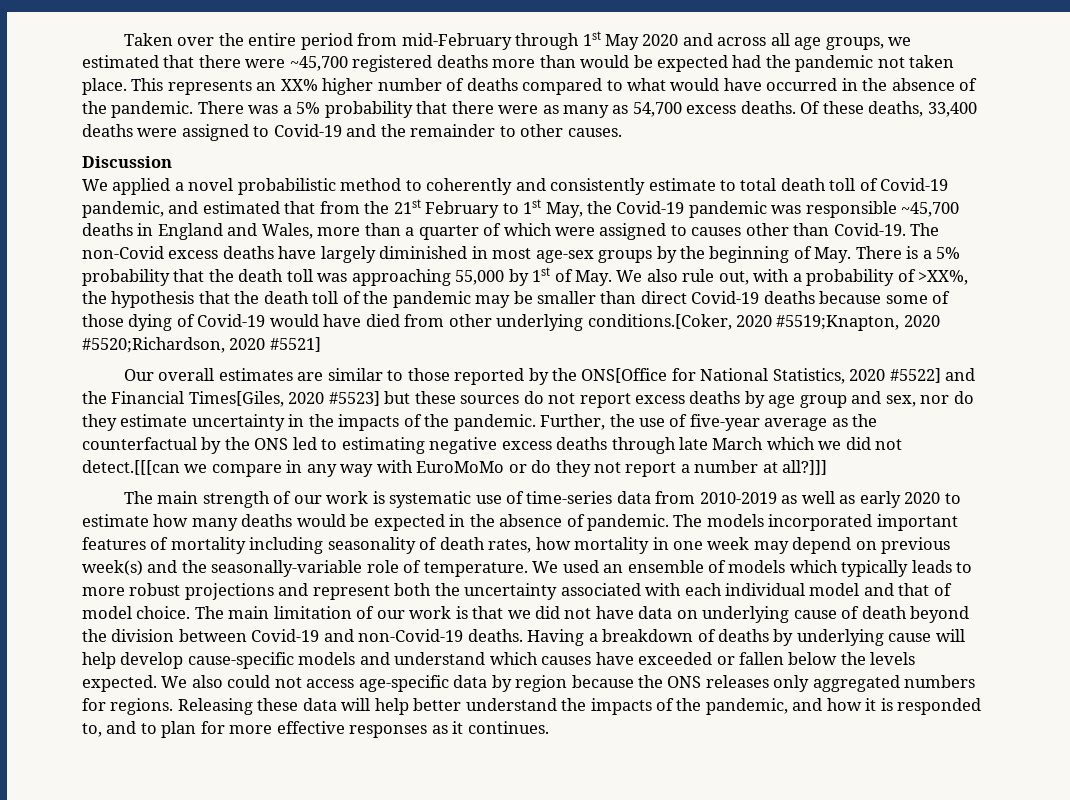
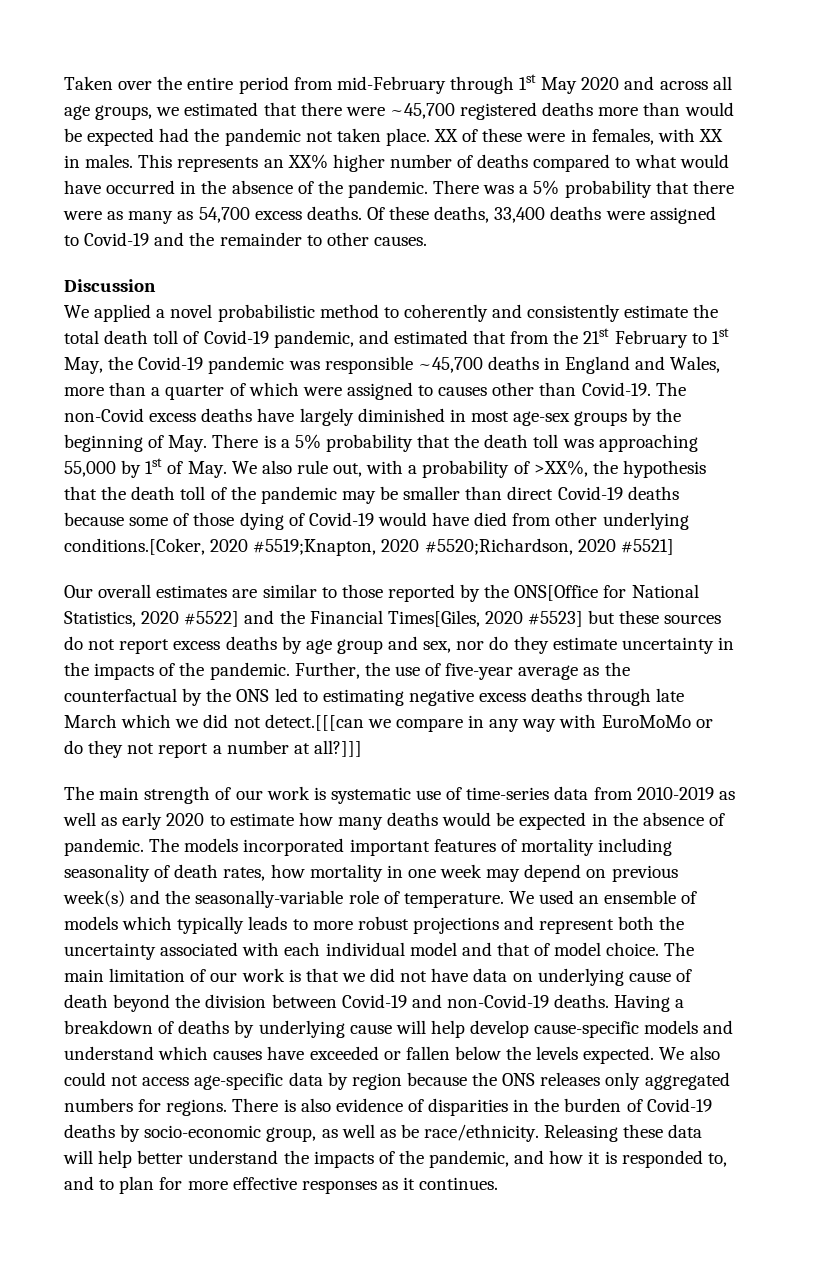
(127, 86) none -> [434,128,723,145] [64,154,134,168] XX of these were in females, with XX in males.
[720,180,737,191] to -> [693,304,719,318] the
(174, 706) none -> [232,1098,712,1116] [64,1124,540,1142] There is also evidence of disparities in the burden of Covid-19 deaths by socio-economic group, as well as be race/ethnicity.

